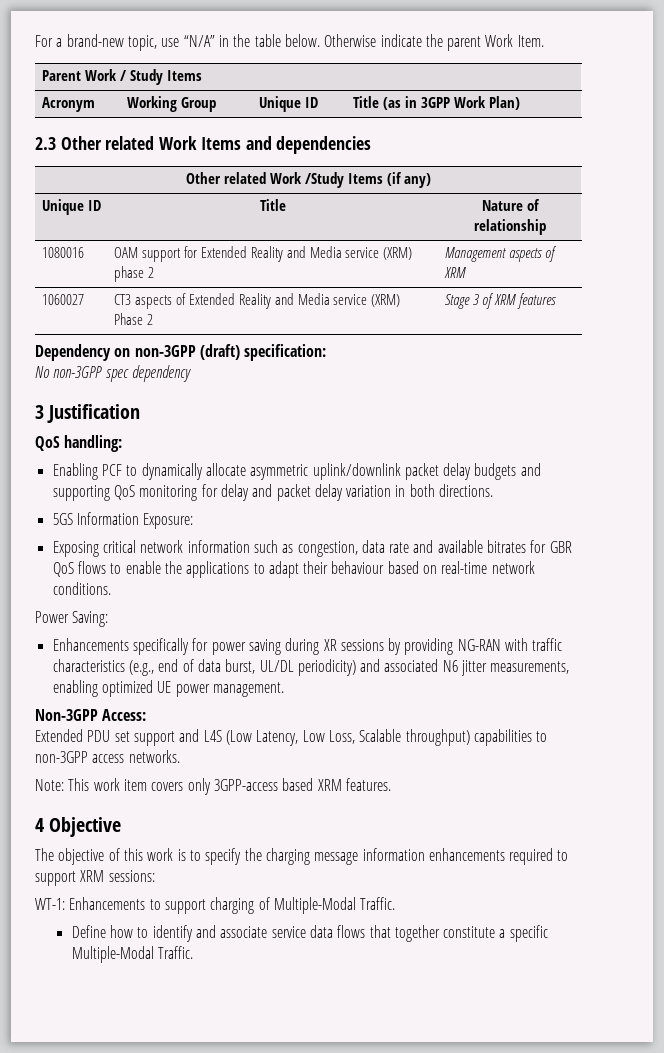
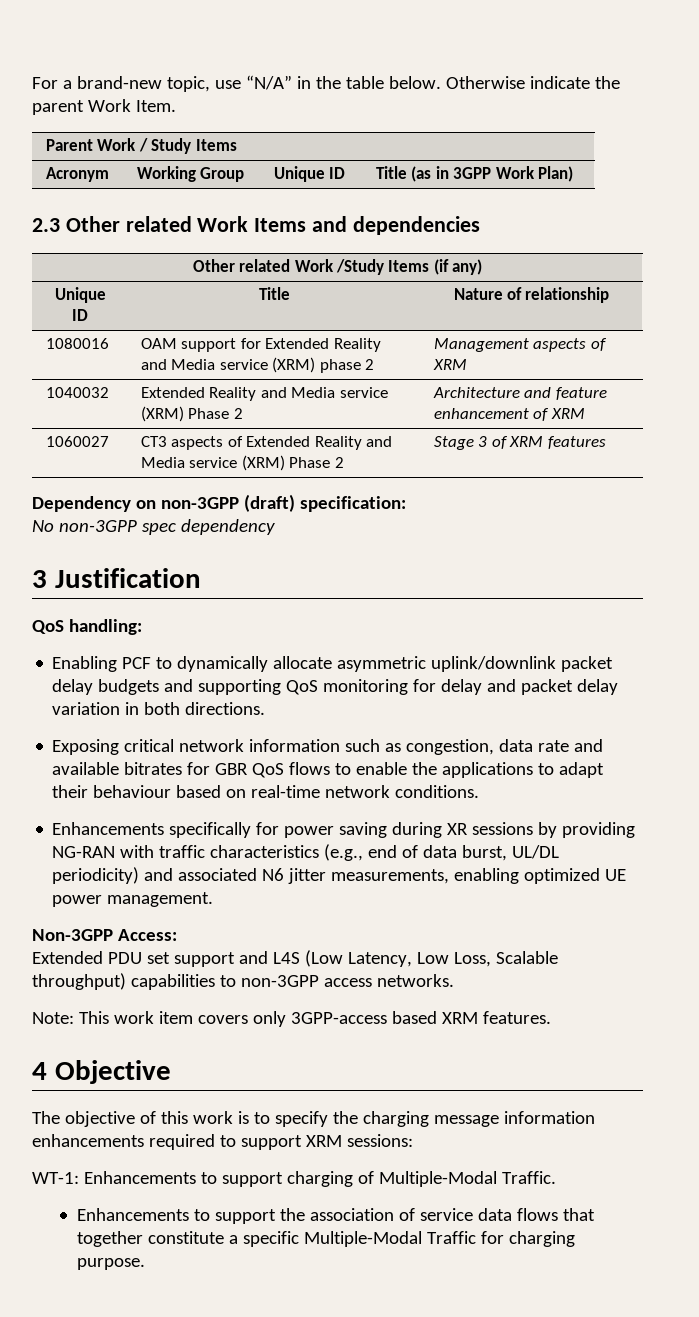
(467, 272) none -> [45,387,109,398] [140,387,388,401] [140,406,243,422] [432,387,607,400] [433,408,585,421] // 1040032 | Extended Reality and Media service (XRM) Phase 2 | Architecture and feature enhancement of XRM
[52,512,194,529] // 5GS Information Exposure: -> (266, 708) none
[35,611,109,627] // Power Saving: -> (480, 791) none
[71,925,268,942] Define how to identify and associate -> [76,1208,415,1224] Enhancements to support the association of
[157,946,193,959] Traffic. -> [426,1231,575,1247] [76,1258,145,1270] Traffic for charging purpose.

